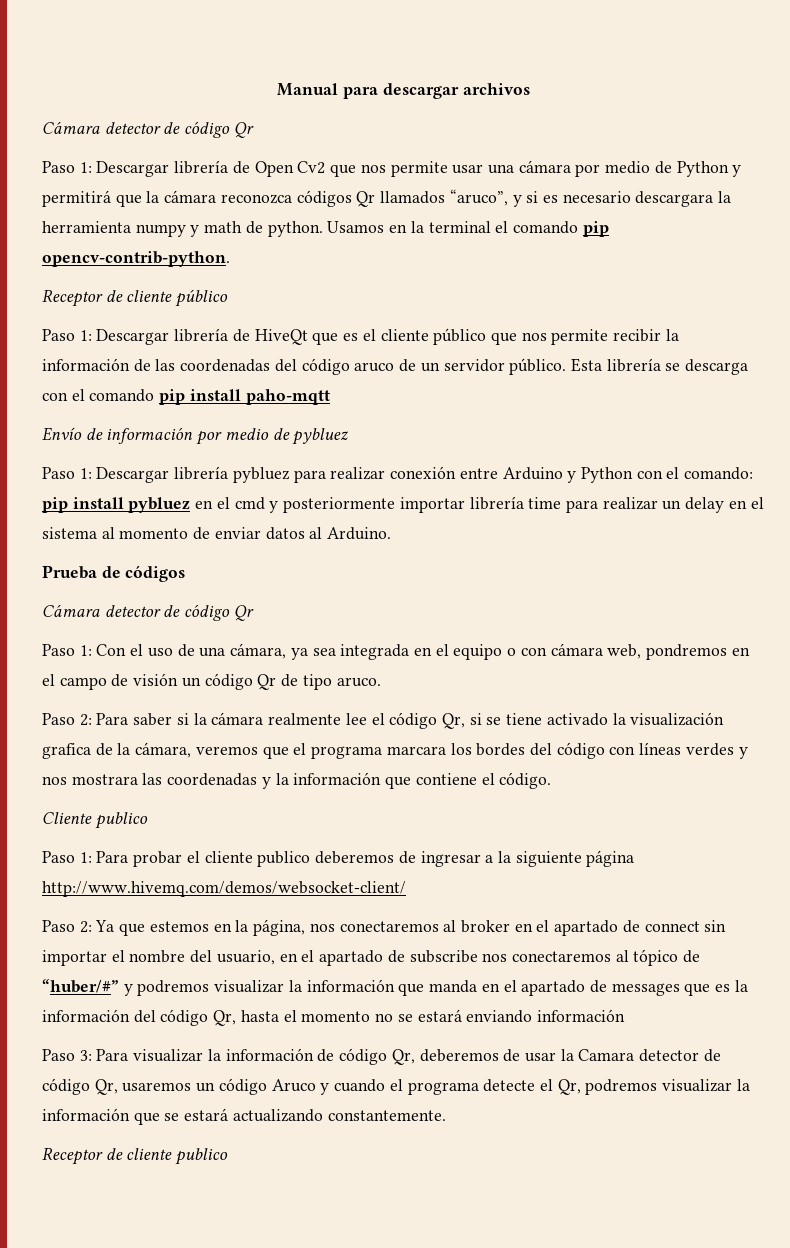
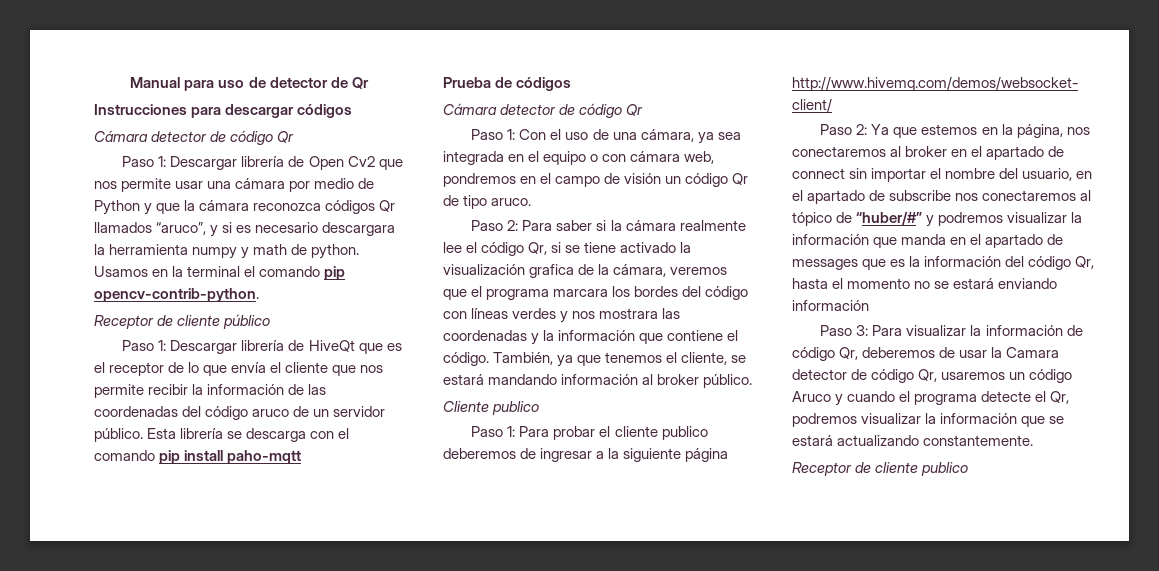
[382,83,530,99] descargar archivos -> [218,77,369,89] [94,104,353,118] uso de detector de Qr // Instrucciones para descargar códigos
[42,190,111,207] permitirá -> (153, 209) none
[380,328,487,345] cliente público -> [109,362,329,376] receptor de lo que envía el cliente
[42,427,350,445] [42,466,754,483] [42,496,764,513] [42,527,392,540] // Envío de información por medio de pybluez // Paso 1: Descargar librería pybluez para realizar conexión entre Arduino y Python con el comando: pip install pybluez en el cmd y posteriormente importar librería time para realizar un delay en el sistema al momento de enviar datos al Arduino. -> (302, 457) none
(552, 780) none -> [493,352,747,367] [443,374,753,388] También, ya que tenemos el cliente, se estará mandando información al broker público.

